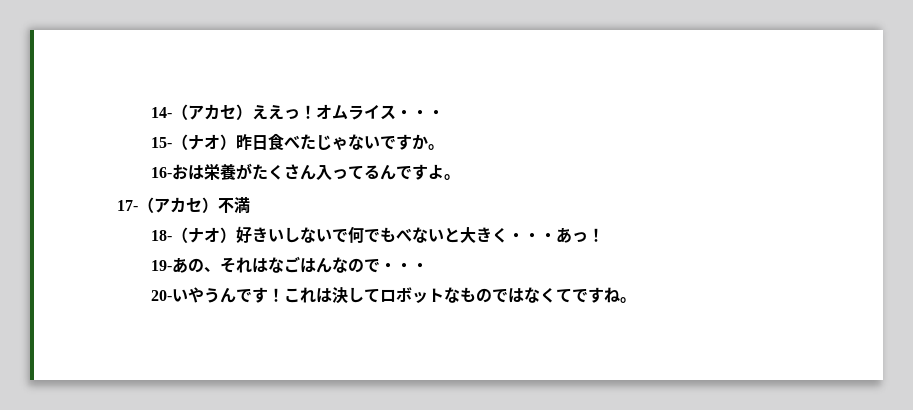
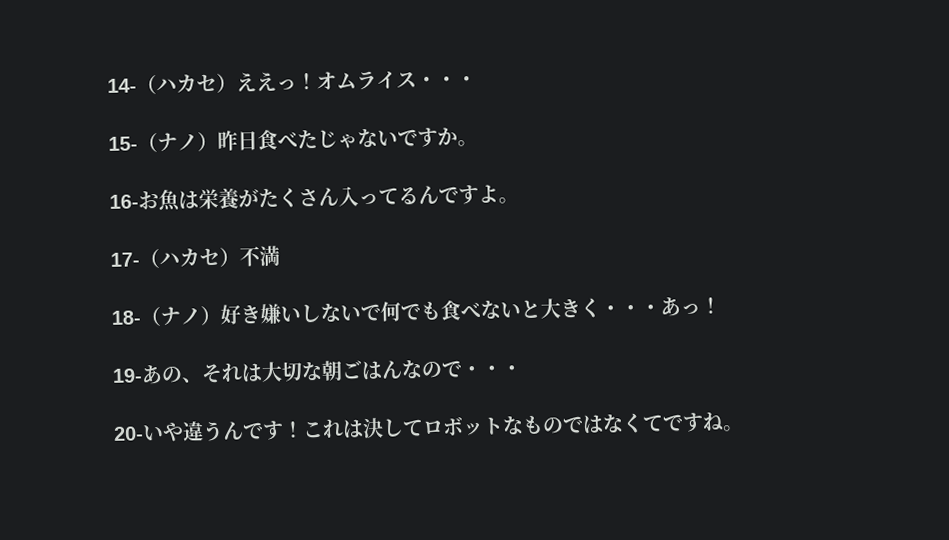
[188,105,205,120] ア -> [156,78,177,93] ハ
[204,134,221,149] オ -> [177,133,198,151] ノ
(189, 172) none -> [158,189,181,212] 魚
[154,198,170,213] ア -> [159,252,180,266] ハ
[204,226,269,243] オ）好き -> [180,303,281,326] ノ）好き嫌
(397, 235) none -> [440,300,461,321] 食
[268,257,285,273] な -> [261,360,343,383] 大切な朝
(205, 295) none -> [182,421,204,442] 違

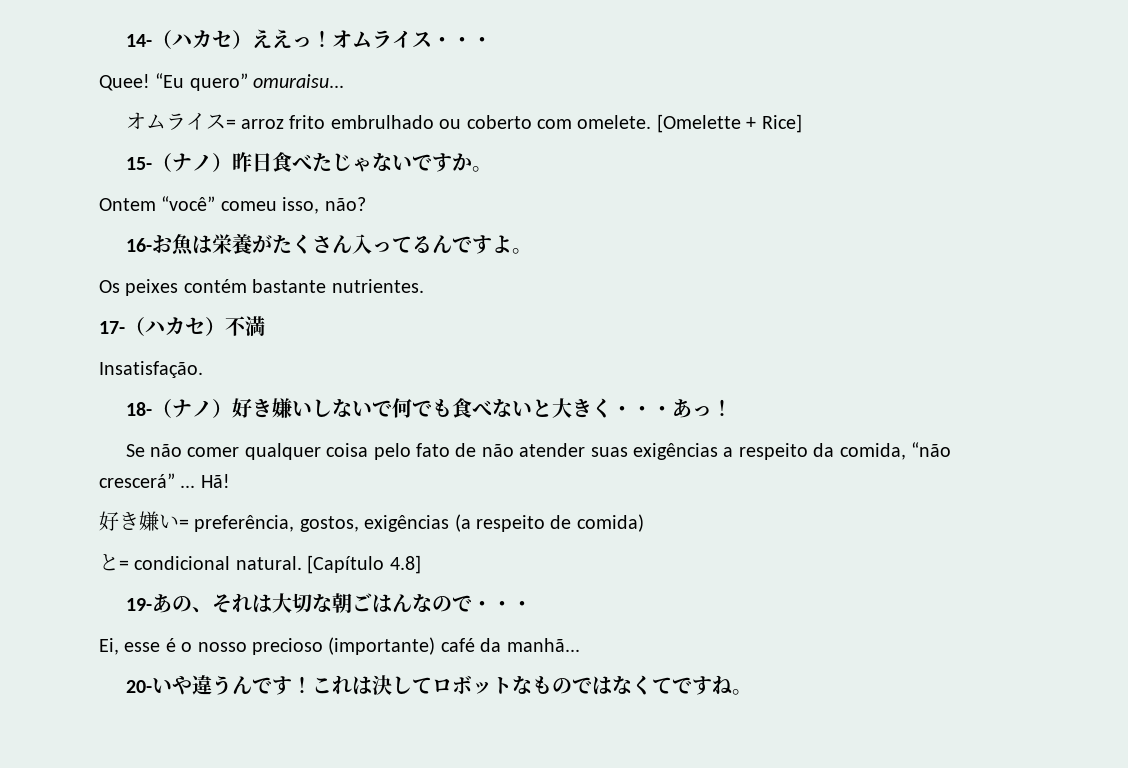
(477, 81) none -> [99,73,345,91] [125,112,802,133] // Quee! “Eu quero” omuraisu... // オムライス= arroz frito embrulhado ou coberto com omelete. [Omelette + Rice]
(478, 143) none -> [99,196,366,214] // Ontem “você” comeu isso, não?
(519, 200) none -> [99,279,424,296] // Os peixes contém bastante nutrientes.
(280, 256) none -> [99,361,203,378] // Insatisfação.
(721, 305) none -> [125,442,951,460] [99,473,230,488] [99,511,644,532] [99,554,421,574] // Se não comer qualquer coisa pelo fato de não atender suas exigências a respeito da comida, “não crescerá” ... Hã! // 好き嫌い= preferência, gostos, exigências (a respeito de comida) // と= condicional natural. [Capítulo 4.8]
(523, 370) none -> [99,637,580,655] // Ei, esse é o nosso precioso (importante) café da manhã...

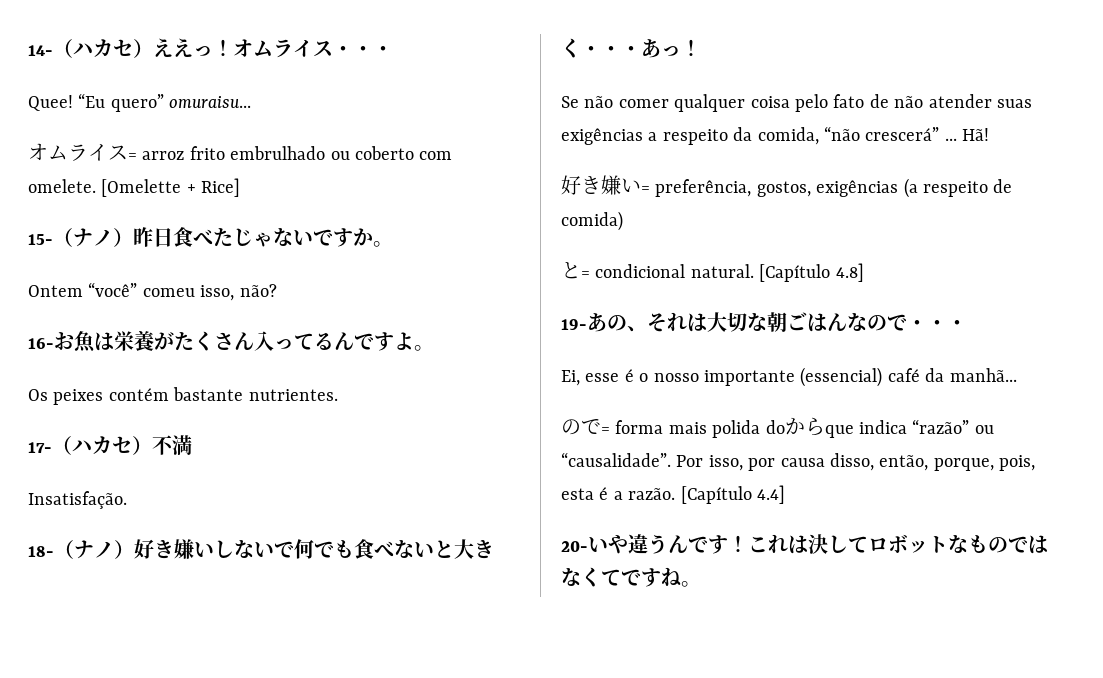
[252,637,436,655] precioso (importante) -> [704,367,883,387] importante (essencial)
(580, 645) none -> [561,417,994,438] [561,452,1036,471] [561,485,785,504] // ので= forma mais polida doからque indica “razão” ou “causalidade”. Por isso, por causa disso, então, porque, pois, esta é a razão. [Capítulo 4.4]

